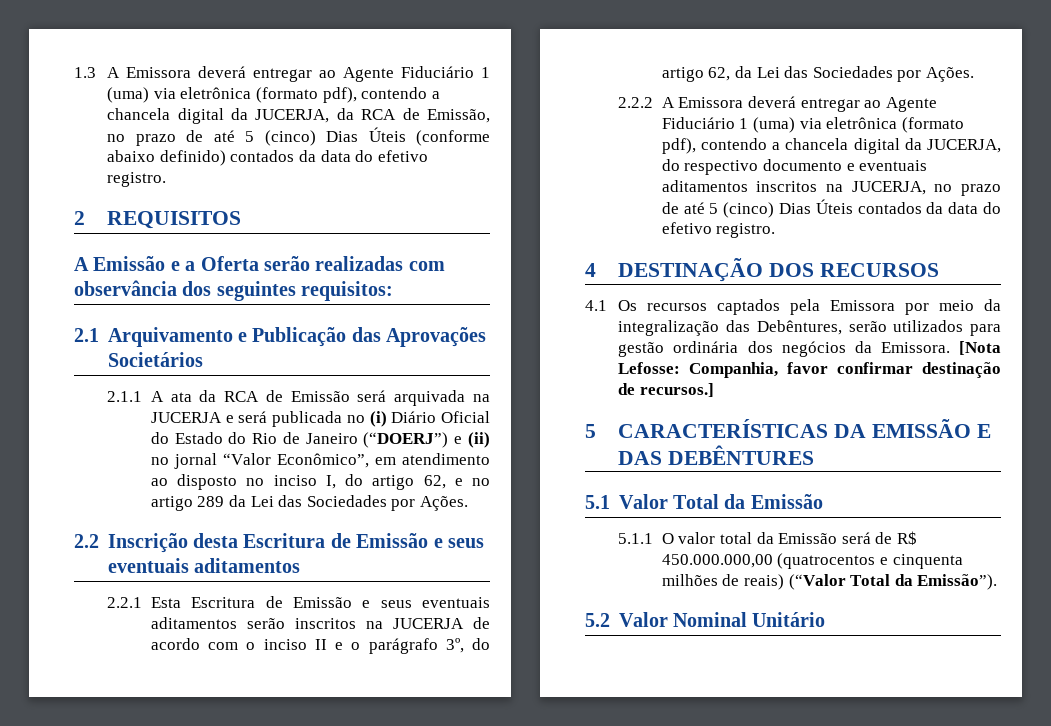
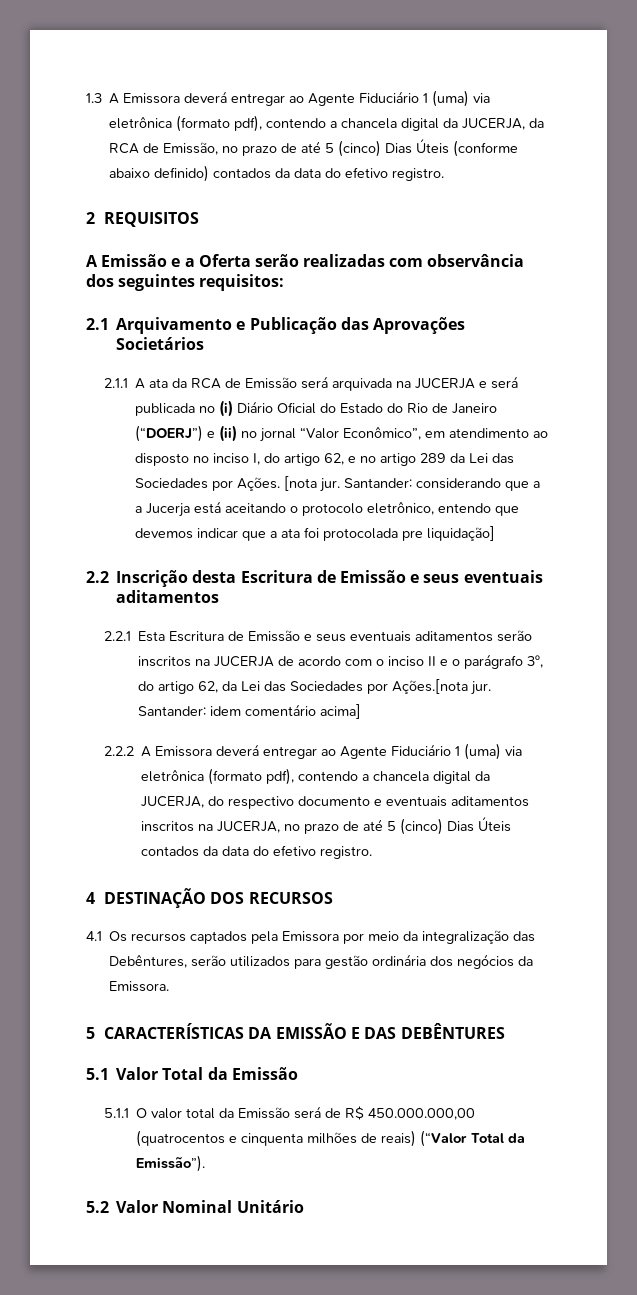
(468, 503) none -> [284,476,541,492] [135,501,520,517] [135,526,496,541] [nota jur. Santander: considerando que a a Jucerja está aceitando o protocolo eletrônico, entendo que devemos indicar que a ata foi protocolada pre liquidação]
[925,67,974,82] Ações. -> [392,679,492,695] [138,704,362,719] Ações.[nota jur. Santander: idem comentário acima]
[959,341,1001,355] [618,362,1001,378] [618,383,714,397] [Nota Lefosse: Companhia, favor confirmar destinação de recursos.] -> (170, 986) none

